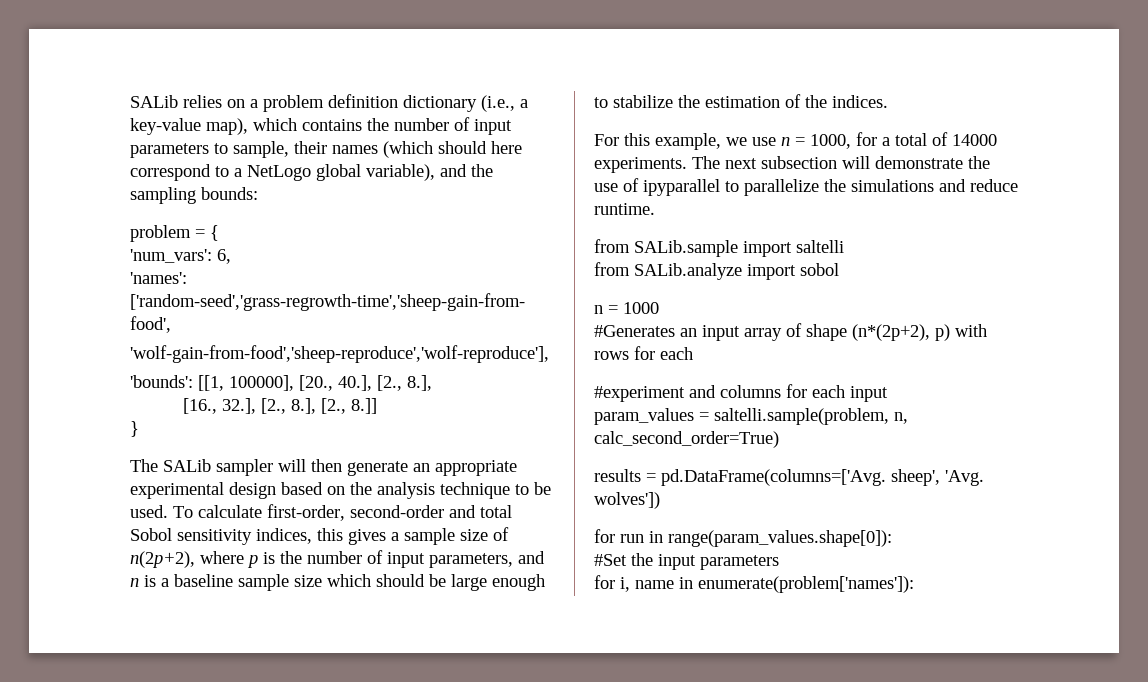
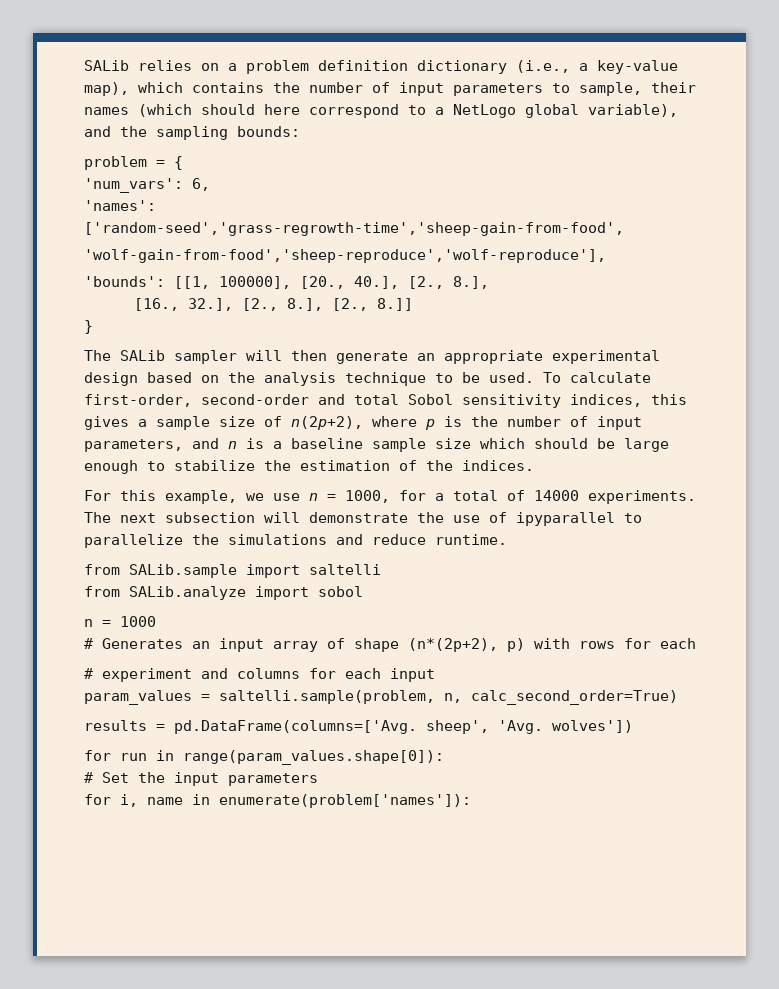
[594,325,675,337] #Generates -> [84,638,183,649] # Generates
[594,386,685,402] #experiment -> [84,668,192,682] # experiment
[594,554,627,566] #Set -> [84,772,129,783] # Set

